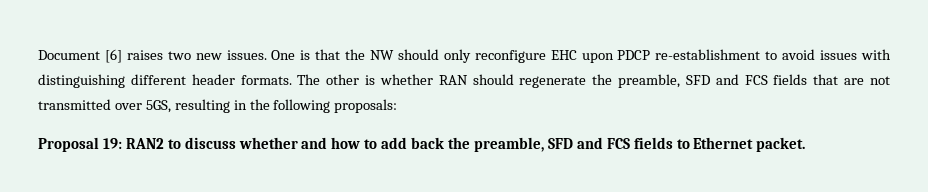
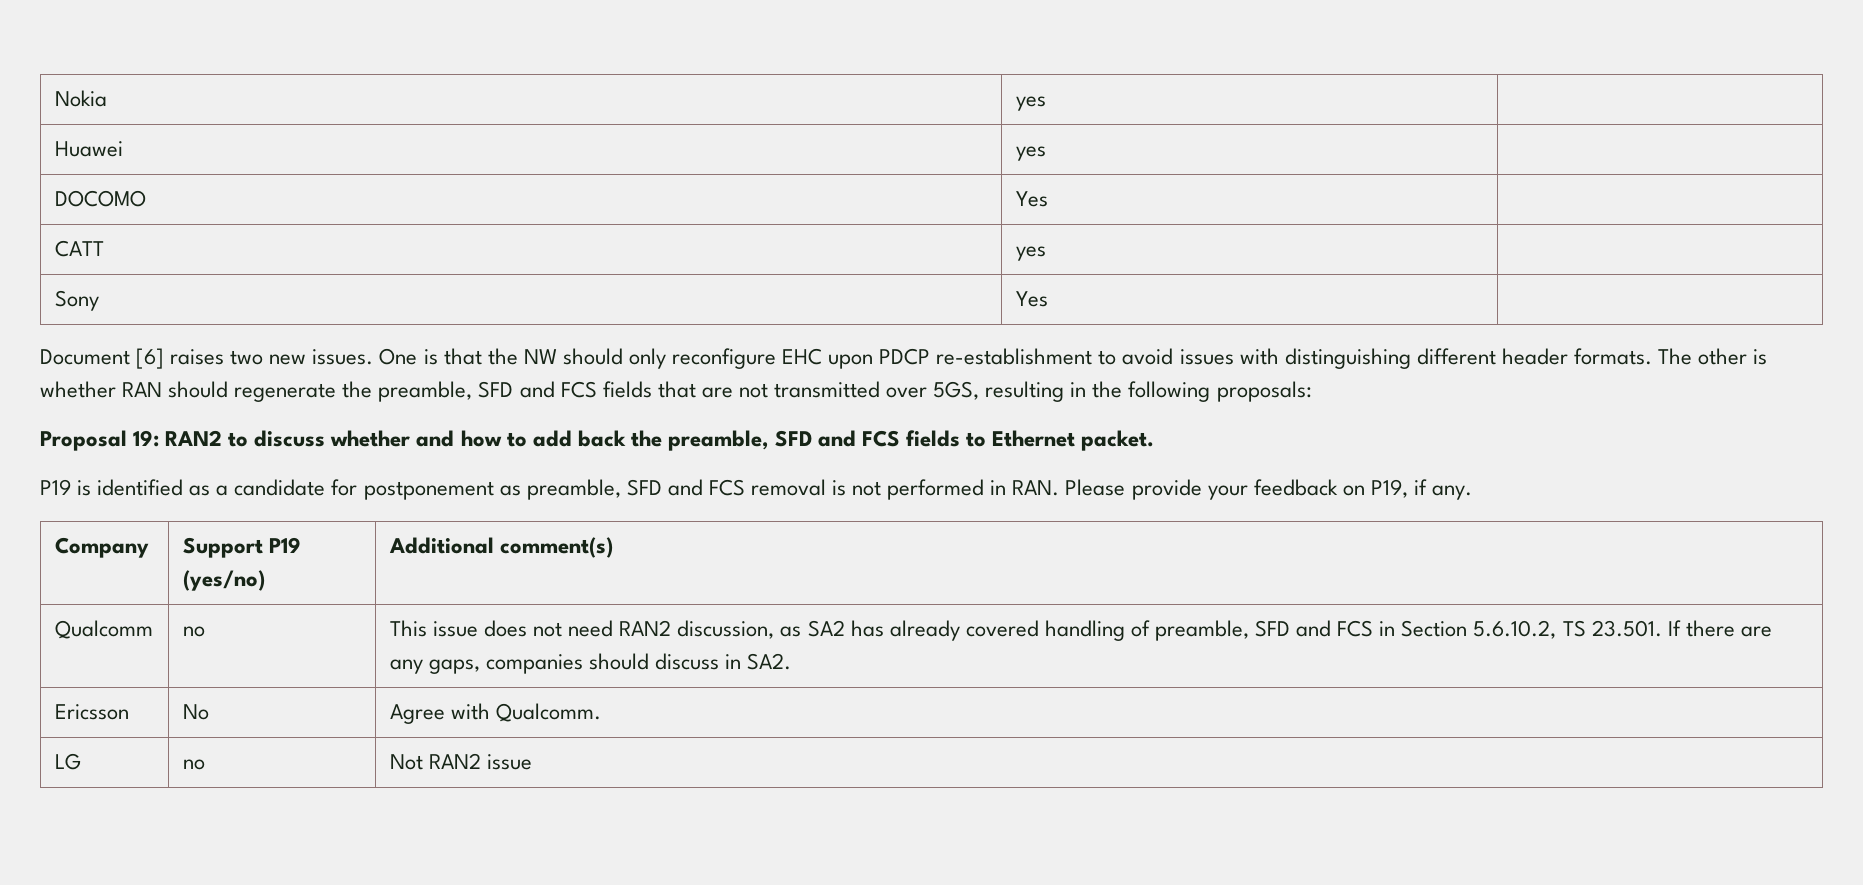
(38, 55) none -> [54,90,107,107] [1015,96,1046,111] [54,141,123,157] [1015,146,1046,161] [54,190,146,207] [1015,191,1048,207] [54,240,104,257] [1015,246,1046,261] [54,290,99,311] [1015,291,1048,307] Nokia | yes | // Huawei | yes | // DOCOMO | Yes | // CATT | yes | // Sony | Yes | //
(806, 144) none -> [40,479,1472,500] [54,537,149,558] [182,537,302,558] [182,570,265,591] [388,537,614,558] [54,620,153,639] [182,626,205,637] [389,620,1772,641] [389,653,792,674] [54,704,129,720] [182,704,209,720] [389,703,602,724] [54,753,81,770] [182,759,205,770] [389,753,533,770] // P19 is identified as a candidate for postponement as preamble, SFD and FCS removal is not performed in RAN. Please provide your feedback on P19, if any. // Company | Support P19 (yes/no) | Additional comment(s) // Qualcomm | no | This issue does not need RAN2 discussion, as SA2 has already covered handling of preamble, SFD and FCS in Section 5.6.10.2, TS 23.501. If there are any gaps, companies should discuss in SA2. // Ericsson | No | Agree with Qualcomm. // LG | no | Not RAN2 issue

